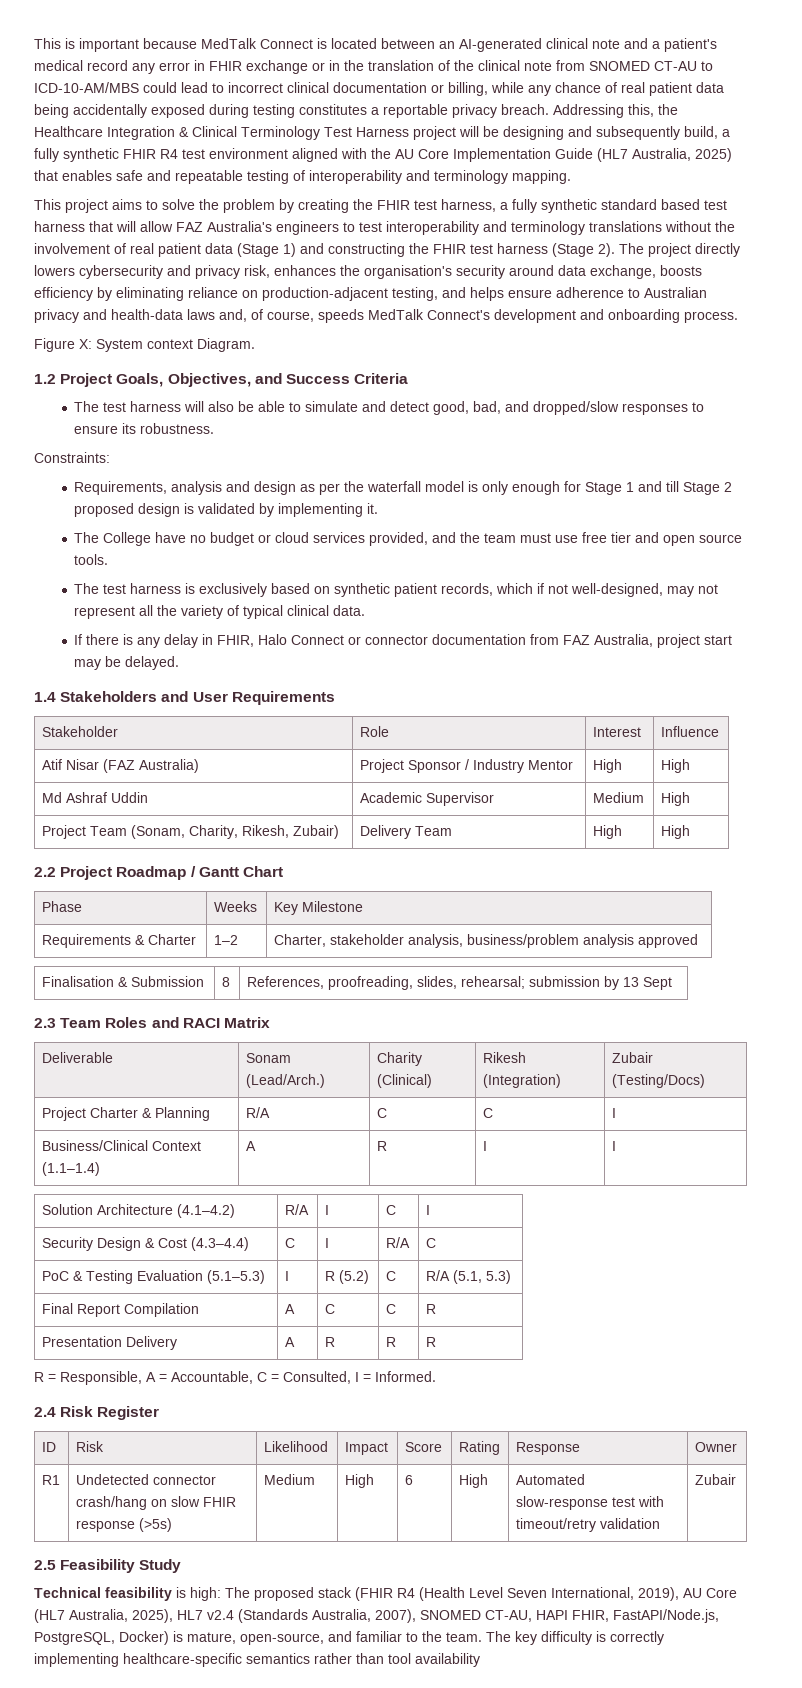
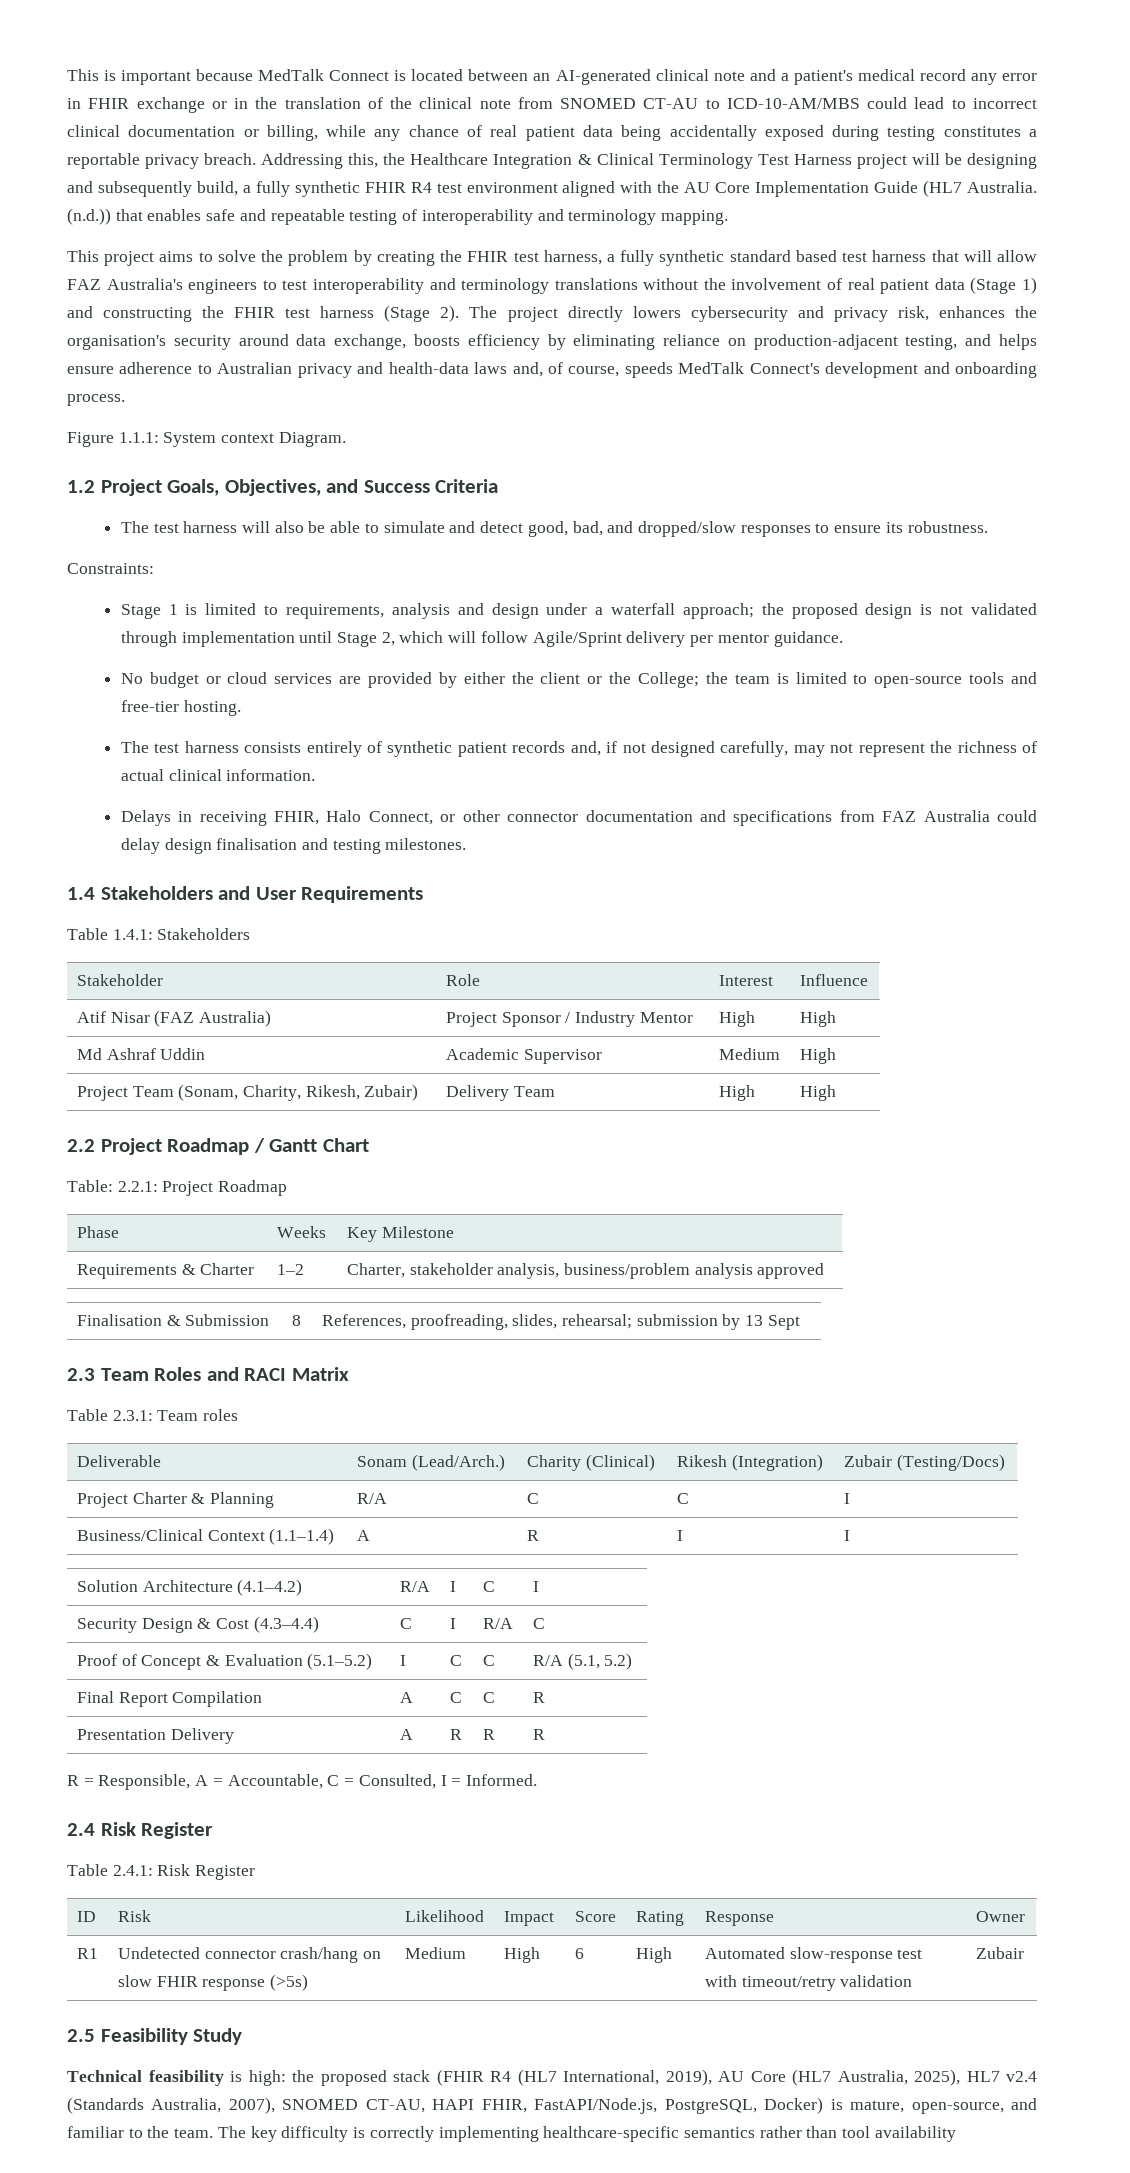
[632,148,732,162] Australia, 2025) -> [967,181,1038,193] [67,208,111,225] Australia. (n.d.))
[79,339,92,349] X: -> [118,432,159,443] 1.1.1:
[74,481,733,495] [74,503,379,517] [74,532,743,546] [74,554,109,565] [74,583,719,597] [74,605,366,619] [74,634,733,648] [74,656,180,670] Requirements, analysis and design as per the waterfall model is only enough for Stage 1 and till Stage 2 proposed design is validated by implementing it. // The College have no budget or cloud services provided, and the team must use free tier and open source tools. // The test harness is exclusively based on synthetic patient records, which if not well-designed, may not represent all the variety of typical clinical data. // If there is any delay in FHIR, Halo Connect or connector documentation from FAZ Australia, project start may be delayed. -> [120,603,1038,619] [120,631,843,647] [120,672,1037,688] [120,700,241,716] [120,741,1037,757] [120,769,316,781] [120,810,1037,826] [120,838,467,854] Stage 1 is limited to requirements, analysis and design under a waterfall approach; the proposed design is not validated through implementation until Stage 2, which will follow Agile/Sprint delivery per mentor guidance. // No budget or cloud services are provided by either the client or the College; the team is limited to open-source tools and free-tier hosting. // The test harness consists entirely of synthetic patient records and, if not designed carefully, may not represent the richness of actual clinical information. // Delays in receiving FHIR, Halo Connect, or other connector documentation and specifications from FAZ Australia could delay design finalisation and testing milestones.
(335, 698) none -> [67,928,251,940] // Table 1.4.1: Stakeholders
(283, 871) none -> [67,1180,288,1196] // Table: 2.2.1: Project Roadmap
(270, 1022) none -> [67,1409,239,1421] // Table 2.3.1: Team roles
[41,1270,265,1284] [284,1271,289,1281] [324,1270,369,1284] PoC & Testing Evaluation (5.1–5.3) | I | R (5.2) -> [76,1653,373,1670] [399,1655,406,1666] [449,1655,462,1666] Proof of Concept & Evaluation (5.1–5.2) | I | C
[485,1270,511,1284] 5.3) -> [604,1653,633,1670] 5.2)
(160, 1413) none -> [67,1864,256,1880] // Table 2.4.1: Risk Register
[225,1587,250,1598] The -> [292,2070,314,2082] the
[419,1587,547,1601] (Health Level Seven -> [517,2069,557,2086] (HL7

